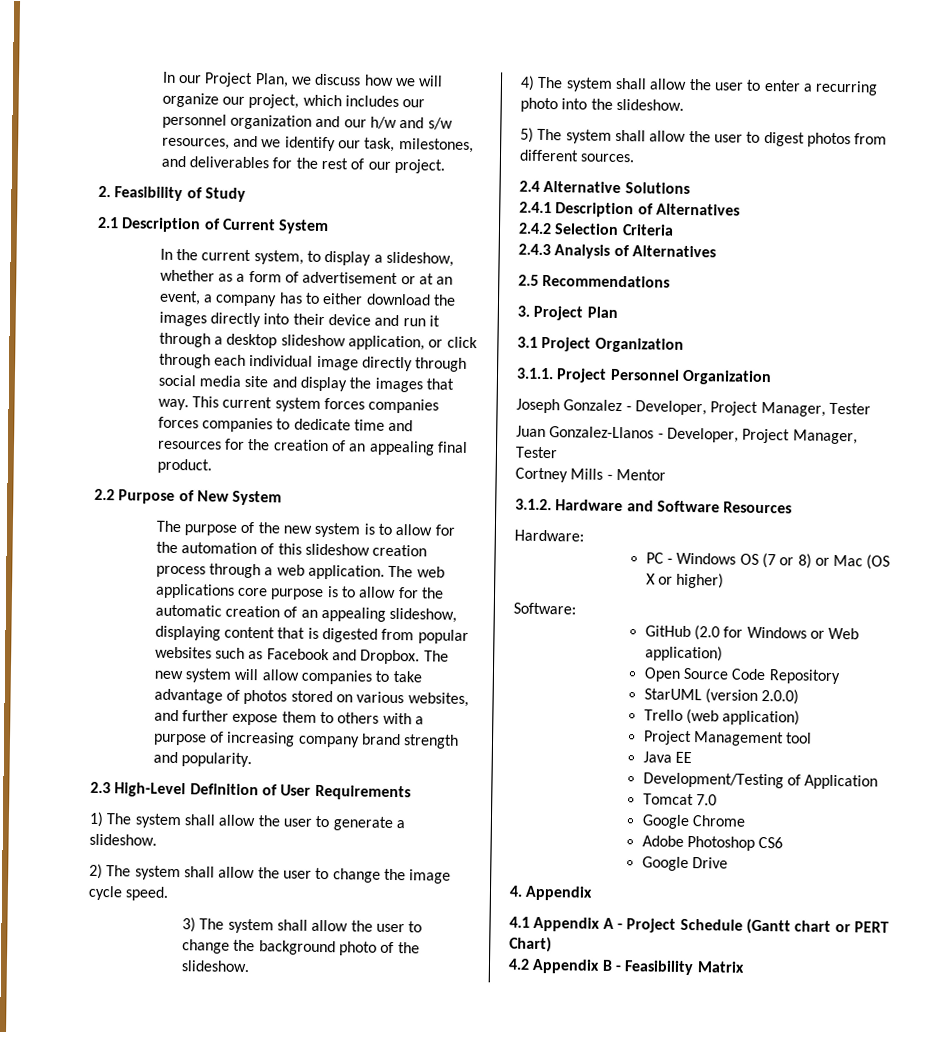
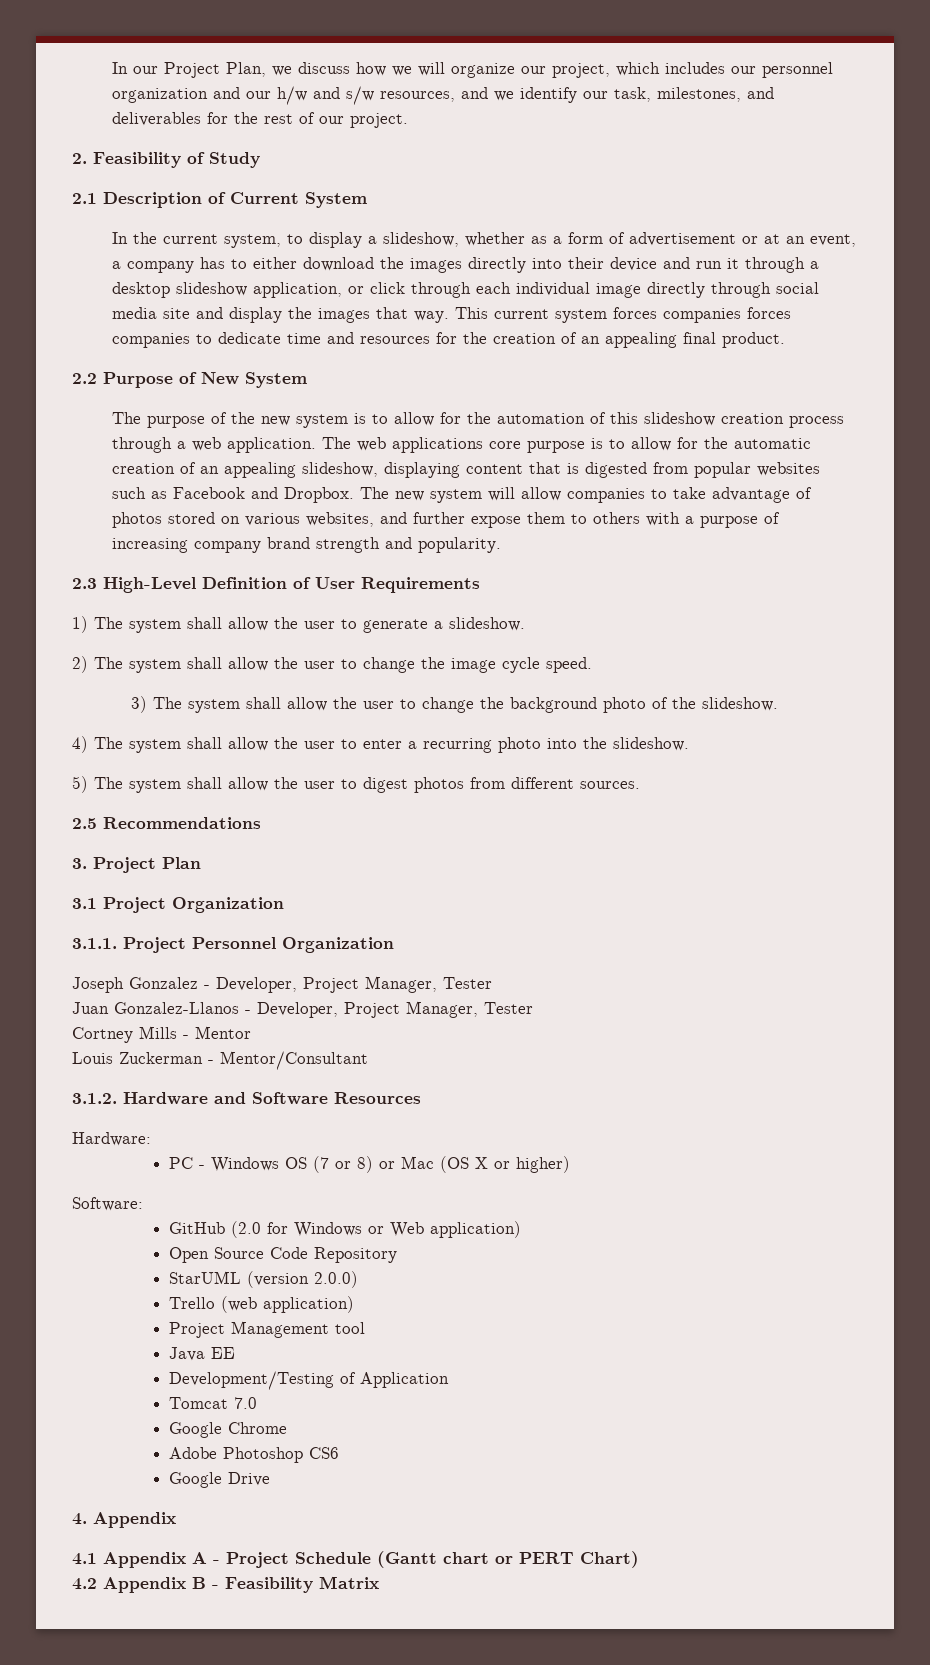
[519,180,690,194] [519,201,740,218] [518,222,674,236] [518,243,716,259] // 2.4 Alternative Solutions // 2.4.1 Description of Alternatives // 2.4.2 Selection Criteria // 2.4.3 Analysis of Alternatives -> (640, 785) none
(666, 474) none -> [72,1051,368,1070] // Louis Zuckerman - Mentor/Consultant

